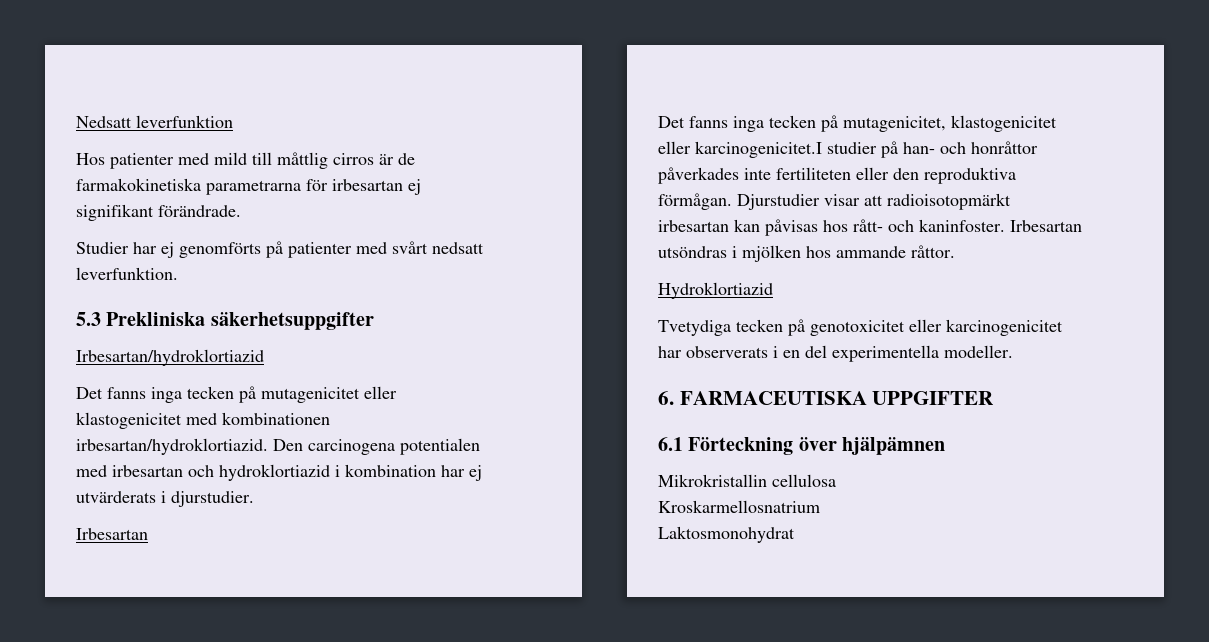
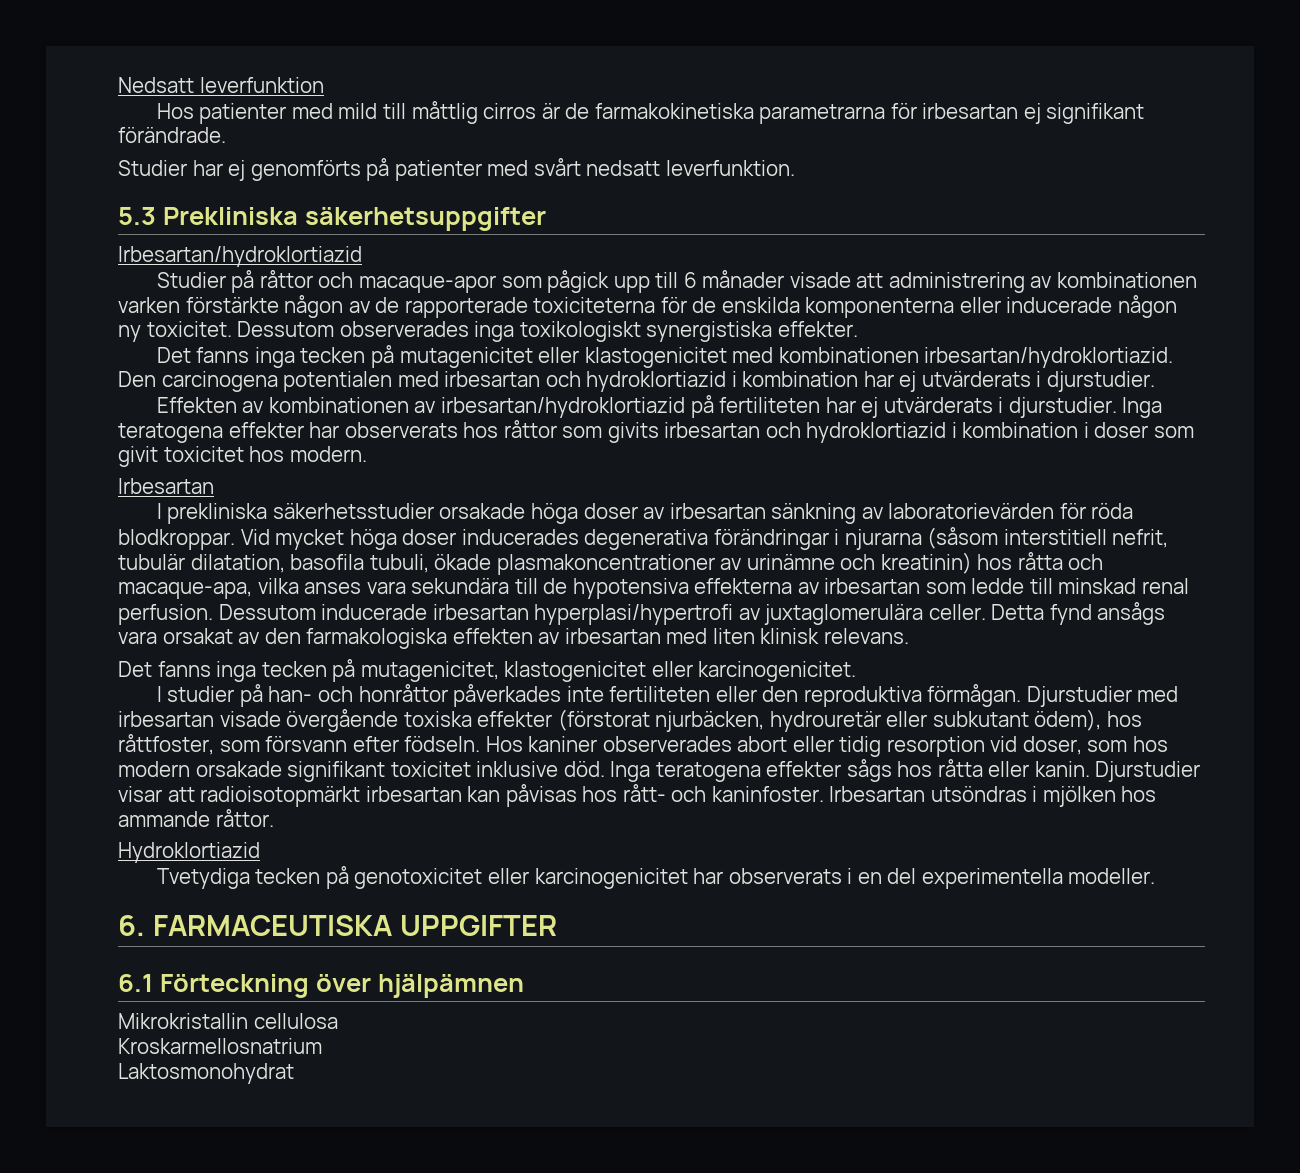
(264, 357) none -> [156,270,1197,293] [118,295,1177,318] [118,321,858,342] // Studier på råttor och macaque-apor som pågick upp till 6 månader visade att administrering av kombinationen varken förstärkte någon av de rapporterade toxiciteterna för de enskilda komponenterna eller inducerade någon ny toxicitet. Dessutom observerades inga toxikologiskt synergistiska effekter.
[76,528,148,540] Irbesartan -> [156,395,1163,418] [118,420,1195,443] [118,446,367,467] [118,478,214,494] [156,503,1134,524] [118,527,1169,550] [118,552,1104,575] [118,578,1190,599] [118,602,1166,625] [118,628,909,649] Effekten av kombinationen av irbesartan/hydroklortiazid på fertiliteten har ej utvärderats i djurstudier. Inga teratogena effekter har observerats hos råttor som givits irbesartan och hydroklortiazid i kombination i doser som givit toxicitet hos modern. // Irbesartan // I prekliniska säkerhetsstudier orsakade höga doser av irbesartan sänkning av laboratorievärden för röda blodkroppar. Vid mycket höga doser inducerades degenerativa förändringar i njurarna (såsom interstitiell nefrit, tubulär dilatation, basofila tubuli, ökade plasmakoncentrationer av urinämne och kreatinin) hos råtta och macaque-apa, vilka anses vara sekundära till de hypotensiva effekterna av irbesartan som ledde till minskad renal perfusion. Dessutom inducerade irbesartan hyperplasi/hypertrofi av juxtaglomerulära celler. Detta fynd ansågs vara orsakat av den farmakologiska effekten av irbesartan med liten klinisk relevans.
[695,141,822,158] karcinogenicitet.I -> [698,661,857,682] [156,686,162,702] karcinogenicitet. // I
(820, 202) none -> [1137,686,1179,702] [118,709,1142,732] [118,734,1169,757] [118,759,1201,782] med irbesartan visade övergående toxiska effekter (förstorat njurbäcken, hydrouretär eller subkutant ödem), hos råttfoster, som försvann efter födseln. Hos kaniner observerades abort eller tidig resorption vid doser, som hos modern orsakade signifikant toxicitet inklusive död. Inga teratogena effekter sågs hos råtta eller kanin. Djurstudier

